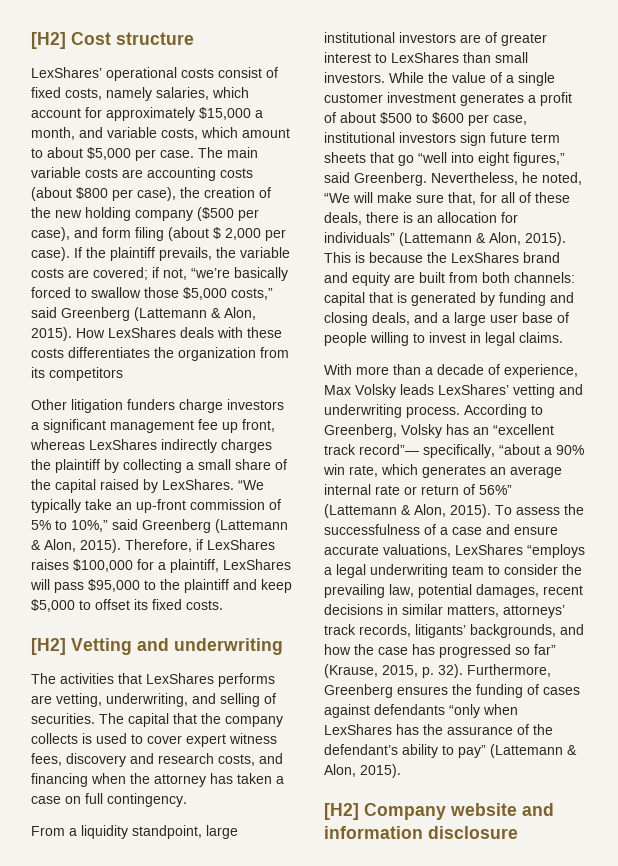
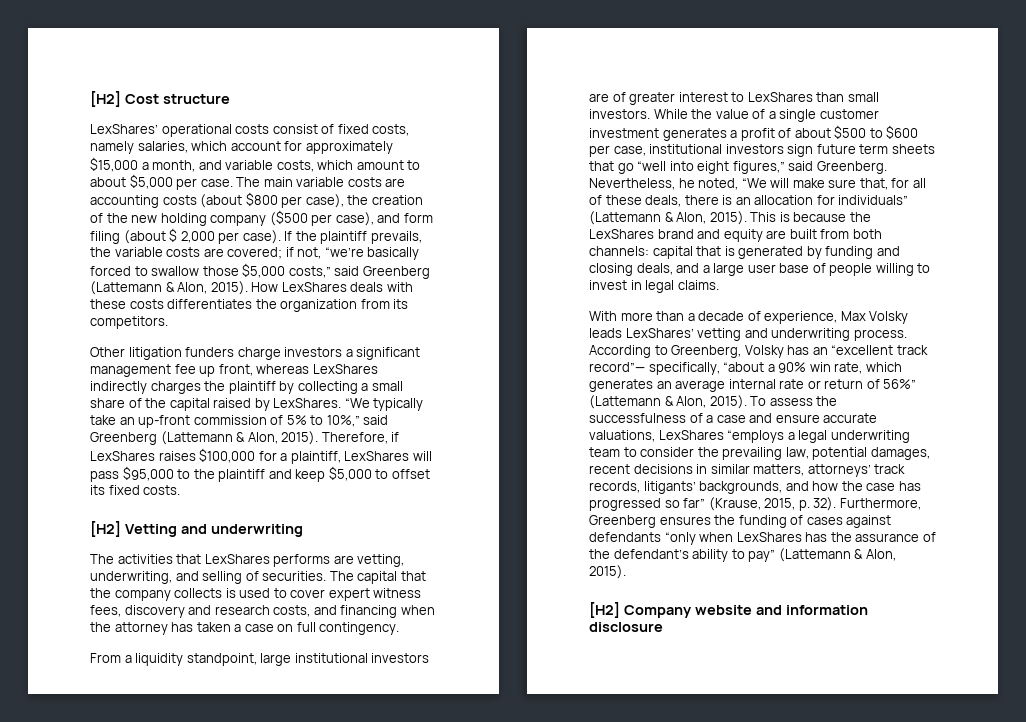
[49,367,123,381] competitors -> [90,316,168,329] competitors.

